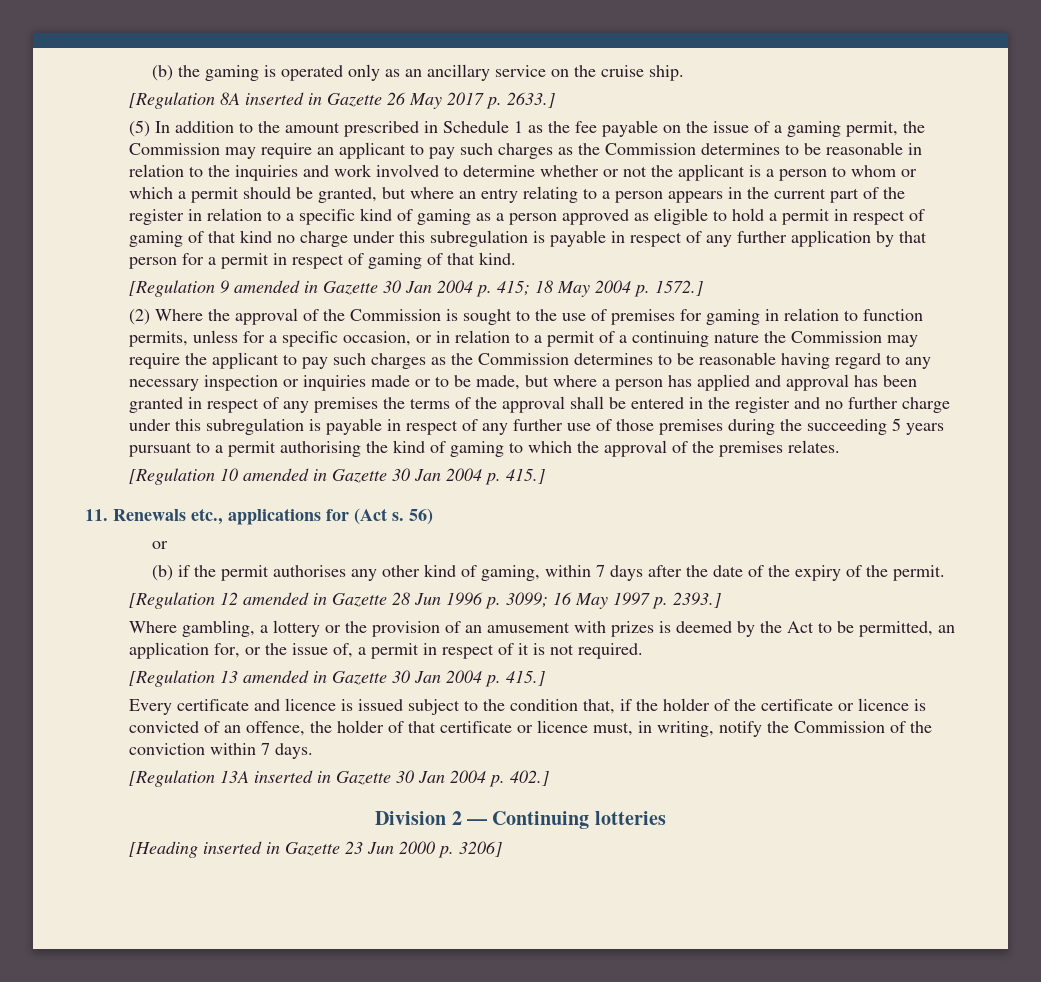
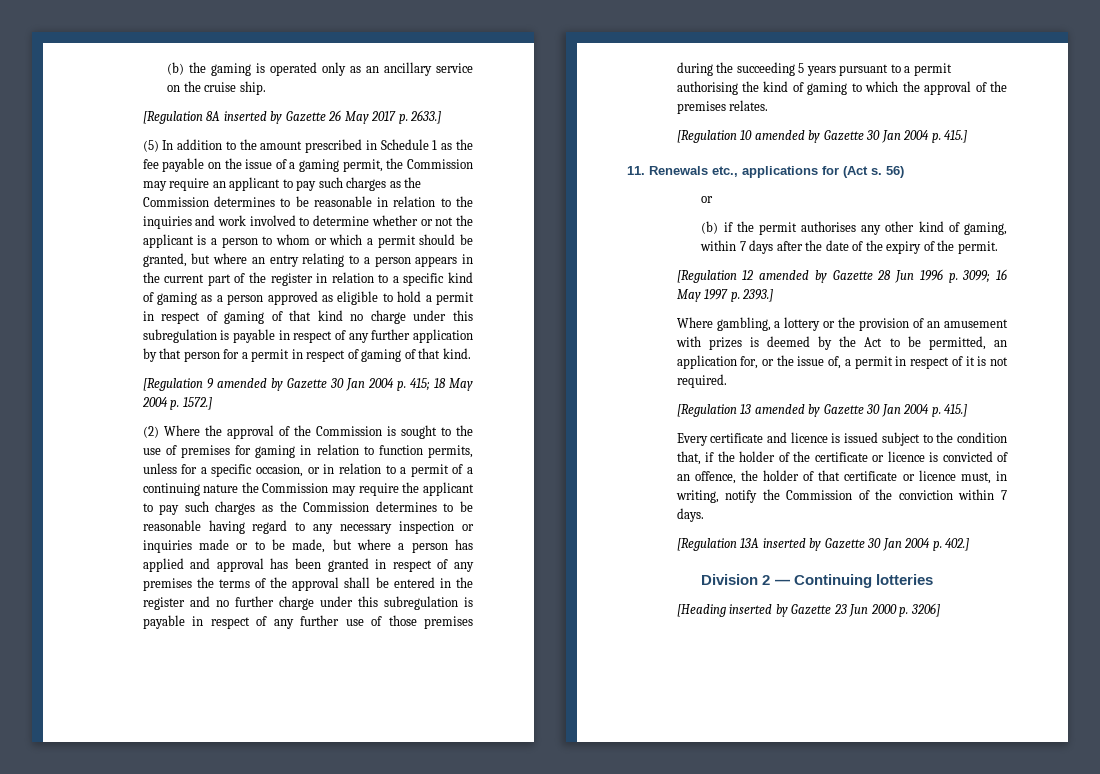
[308,93,323,105] in -> [270,111,283,124] by
[304,281,319,293] in -> [270,378,283,391] by
[313,469,328,481] in -> [808,130,821,143] by
[313,593,328,605] in -> [814,270,827,283] by
[313,671,328,683] in -> [808,404,821,417] by
[317,771,332,783] in -> [809,538,822,551] by
[266,842,281,854] in -> [775,604,788,617] by

